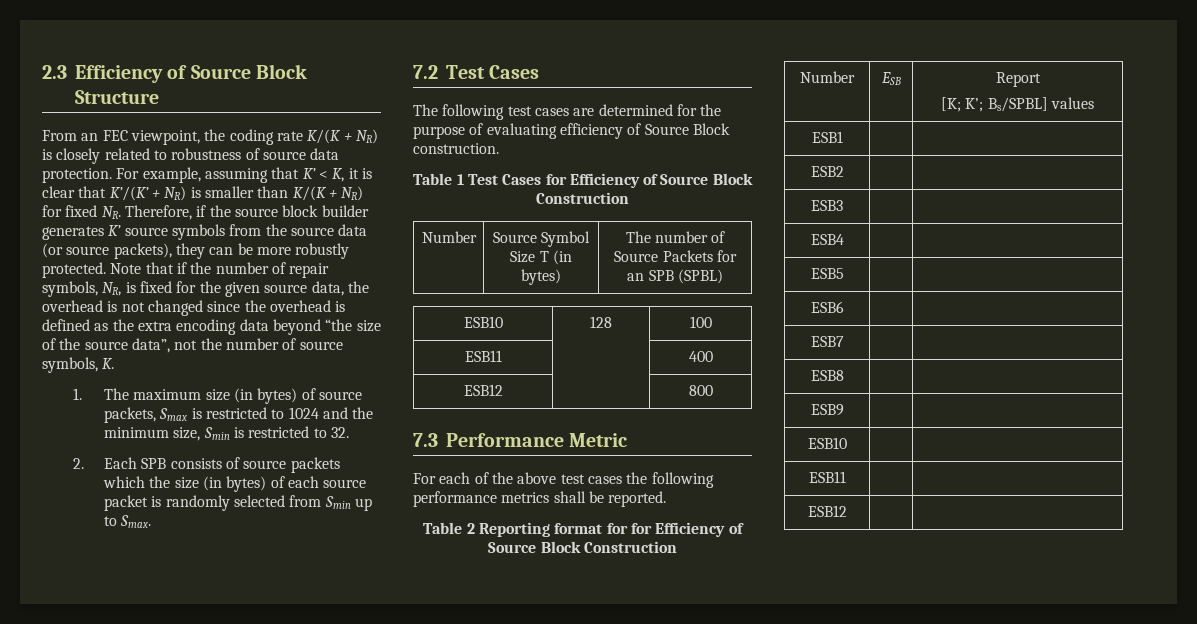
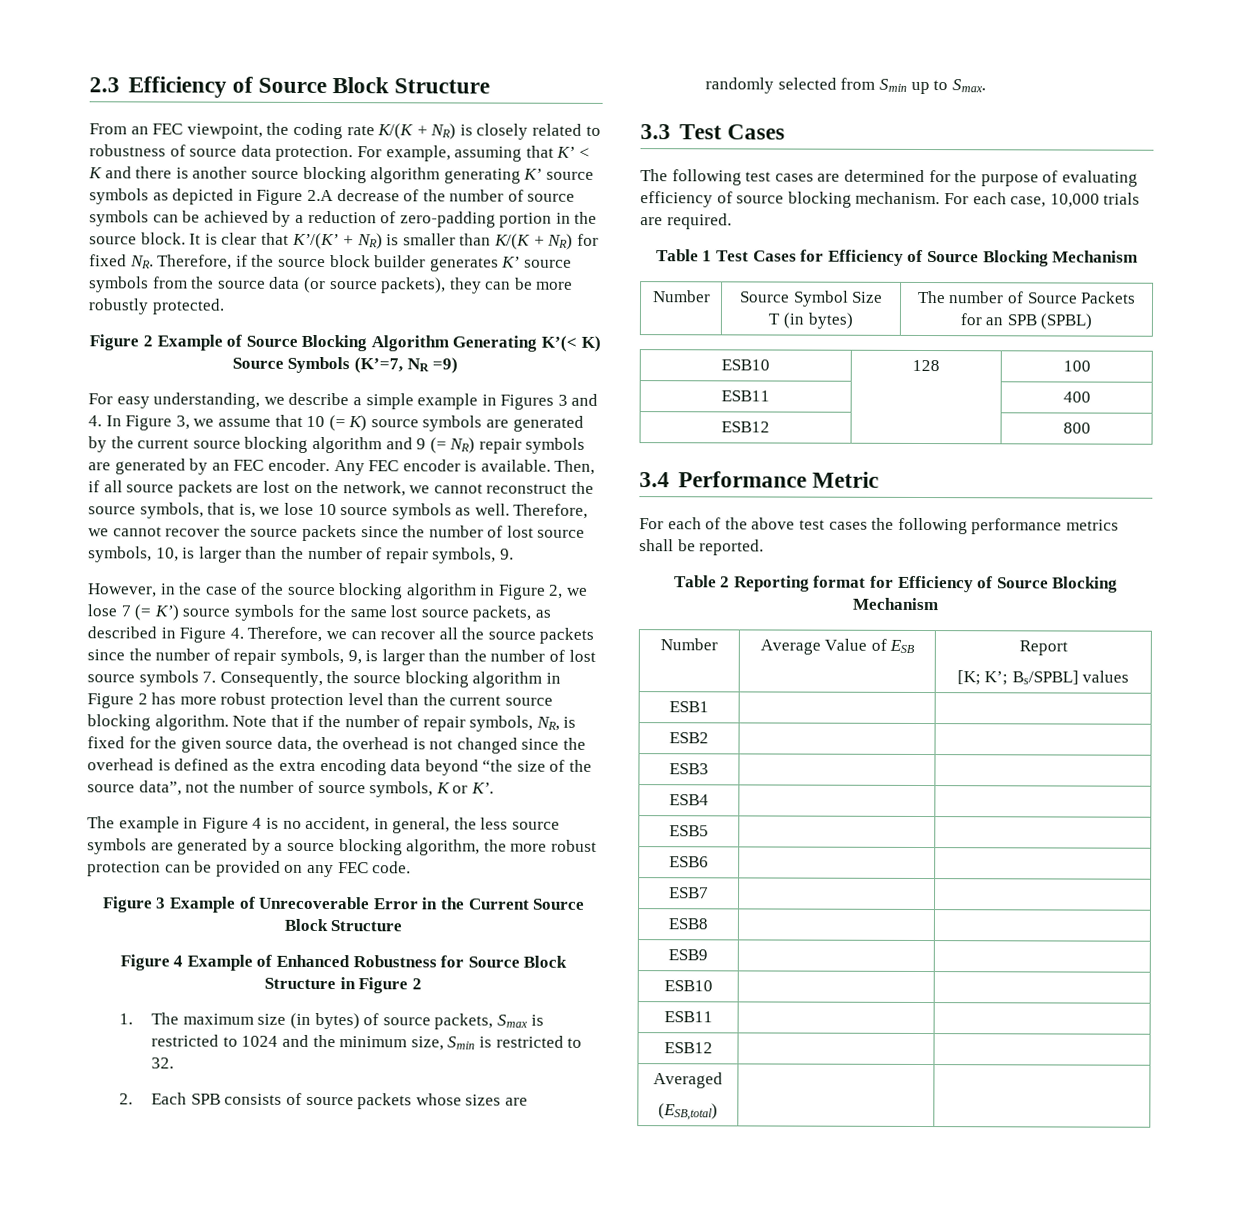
[332,168,359,182] K, it -> [88,166,594,184] [89,188,576,205] [89,210,598,228] [89,232,202,245] K and there is another source blocking algorithm generating K’ source symbols as depicted in Figure 2.A decrease of the number of source symbols can be achieved by a reduction of zero-padding portion in the source block. It
(106, 270) none -> [89,334,601,352] [231,356,459,374] [88,392,599,410] [88,414,584,432] [88,436,586,454] [88,458,596,476] [88,480,595,497] [88,502,589,520] [88,524,586,542] [88,546,514,564] [88,582,589,600] [87,604,552,622] [87,626,595,644] [87,648,596,666] [87,670,561,688] [87,692,553,710] [87,714,229,731] // Figure 2 Example of Source Blocking Algorithm Generating K’(< K) Source Symbols (K’=7, NR =9) // For easy understanding, we describe a simple example in Figures 3 and 4. In Figure 3, we assume that 10 (= K) source symbols are generated by the current source blocking algorithm and 9 (= NR) repair symbols are generated by an FEC encoder. Any FEC encoder is available. Then, if all source packets are lost on the network, we cannot reconstruct the source symbols, that is, we lose 10 source symbols as well. Therefore, we cannot recover the source packets since the number of lost source symbols, 10, is larger than the number of repair symbols, 9. // However, in the case of the source blocking algorithm in Figure 2, we lose 7 (= K’) source symbols for the same lost source packets, as described in Figure 4. Therefore, we can recover all the source packets since the number of repair symbols, 9, is larger than the number of lost source symbols 7. Consequently, the source blocking algorithm in Figure 2 has more robust protection level than the current source blocking algorithm.
[102,358,115,369] K. -> [435,782,494,794] [87,816,561,834] [87,838,597,856] [87,860,412,878] [101,896,586,913] [283,918,403,932] [119,954,568,971] [264,977,422,994] K or K’. // The example in Figure 4 is no accident, in general, the less source symbols are generated by a source blocking algorithm, the more robust protection can be provided on any FEC code. // Figure 3 Example of Unrecoverable Error in the Current Source Block Structure // Figure 4 Example of Enhanced Robustness for Source Block Structure in Figure 2
[103,476,367,492] [104,495,162,511] which the size (in bytes) of each source packet is -> [415,1093,529,1106] whose sizes are
[413,65,438,79] 7.2 -> [640,124,671,140] 3.3
[644,123,730,135] [413,143,499,154] Source Block construction. -> [736,191,1141,208] [640,213,732,230] source blocking mechanism. For each case, 10,000 trials are required.
[712,173,753,185] [536,192,629,204] Block Construction -> [982,250,1139,267] Blocking Mechanism
[413,433,438,447] 7.3 -> [639,472,670,488] 3.4
[630,522,744,537] [488,541,677,553] [800,71,855,83] for Efficiency of Source Block Construction // Number | -> [897,575,1119,593] [852,597,939,611] [660,638,718,651] [759,638,887,655] Efficiency of Source Blocking Mechanism // Number | Average Value of
(847, 511) none -> [653,1072,723,1089] [658,1103,718,1121] // Averaged // (ESB,total) | |

